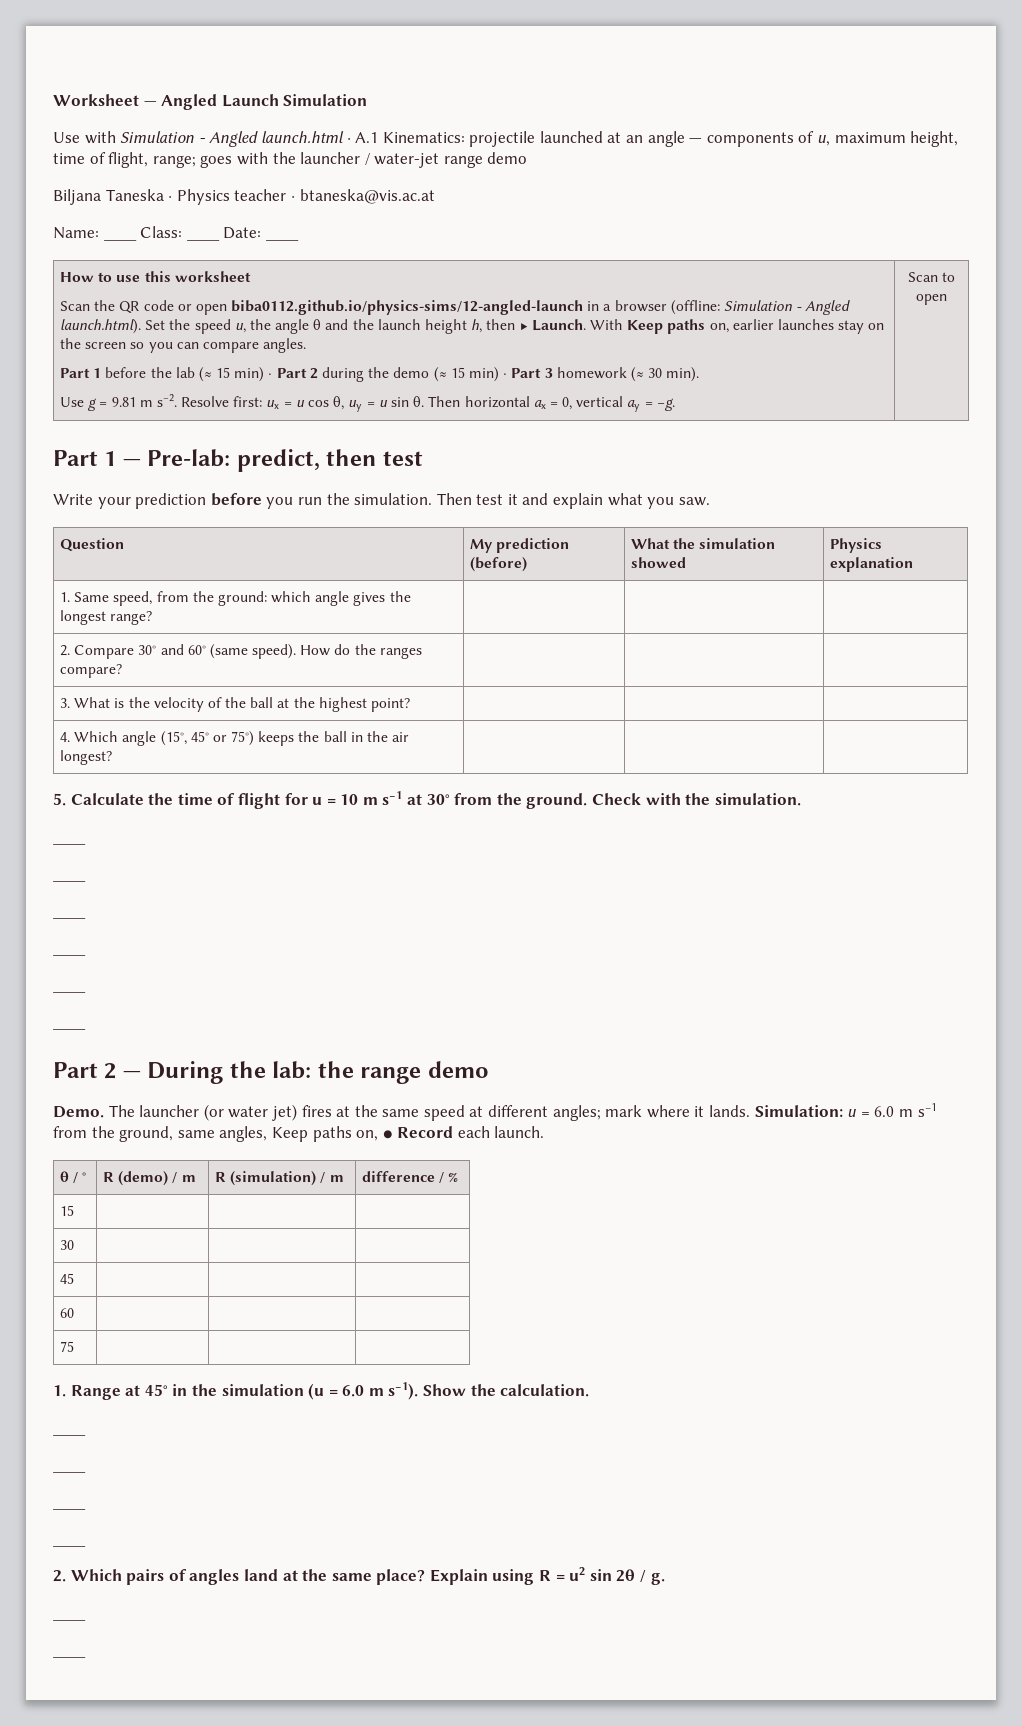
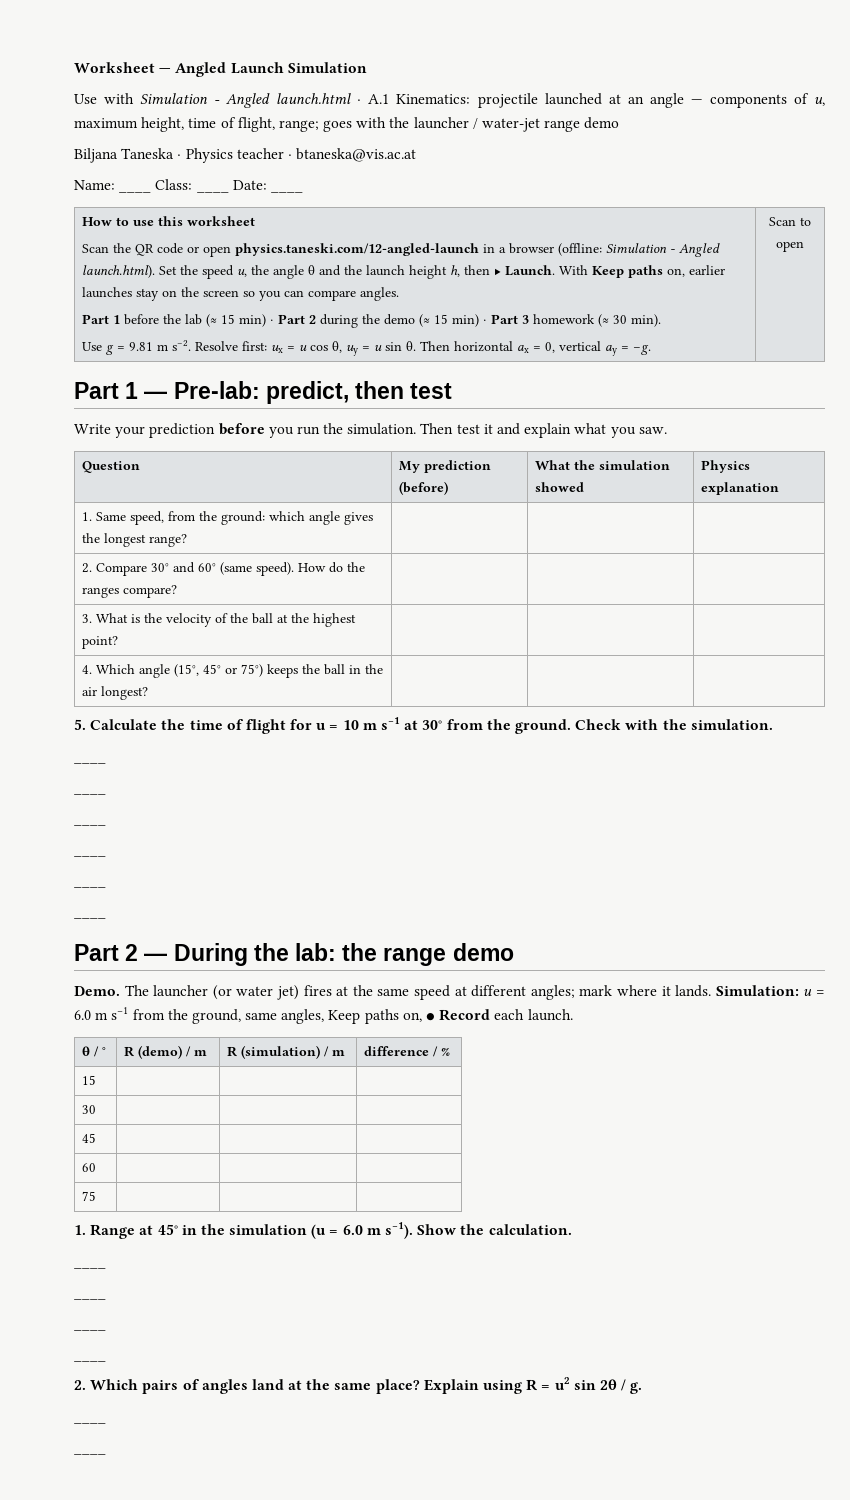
[231,300,584,315] biba0112.github.io/physics-sims/12-angled-launch -> [234,243,479,256] physics.taneski.com/12-angled-launch

